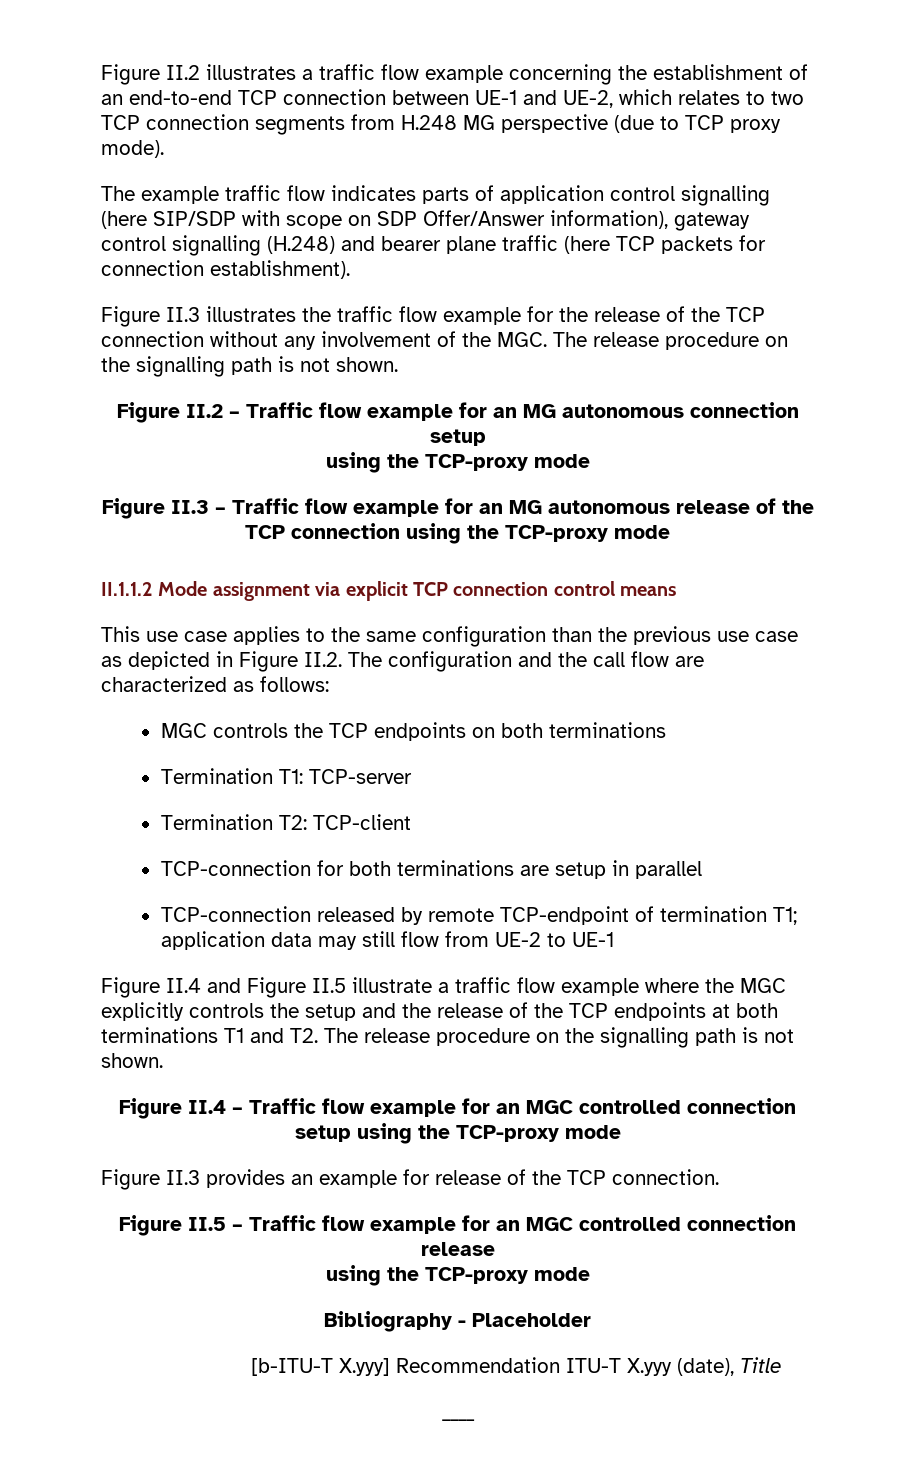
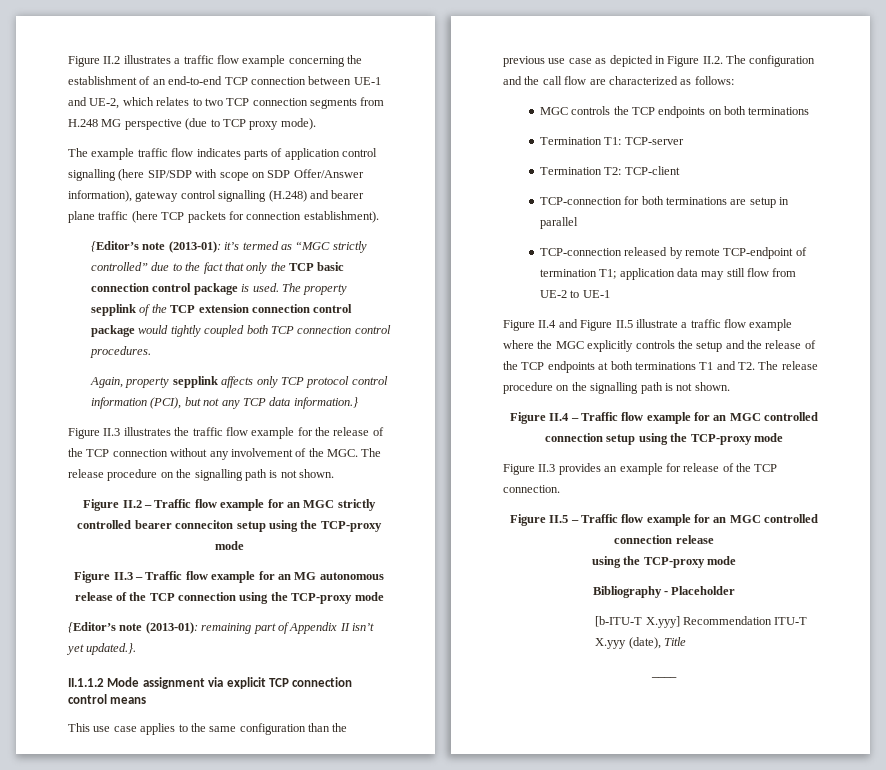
(350, 269) none -> [91,241,367,253] [91,262,345,274] [91,283,348,295] [91,304,353,316] [91,325,391,337] [90,346,152,358] [90,376,388,388] [91,397,358,409] // {Editor’s note (2013-01): it’s termed as “MGC strictly controlled” due to the fact that only the TCP basic connection control package is used. The property sepplink of the TCP extension connection control package would tightly coupled both TCP connection control procedures. // Again, property sepplink affects only TCP protocol control information (PCI), but not any TCP data information.}
[522,402,799,418] [429,429,486,446] MG autonomous connection setup // -> [303,499,376,511] [77,520,266,532] MGC strictly controlled bearer conneciton setup
(670, 532) none -> [68,622,374,634] [66,643,137,655] // {Editor’s note (2013-01): remaining part of Appendix II isn’t yet updated.}.

